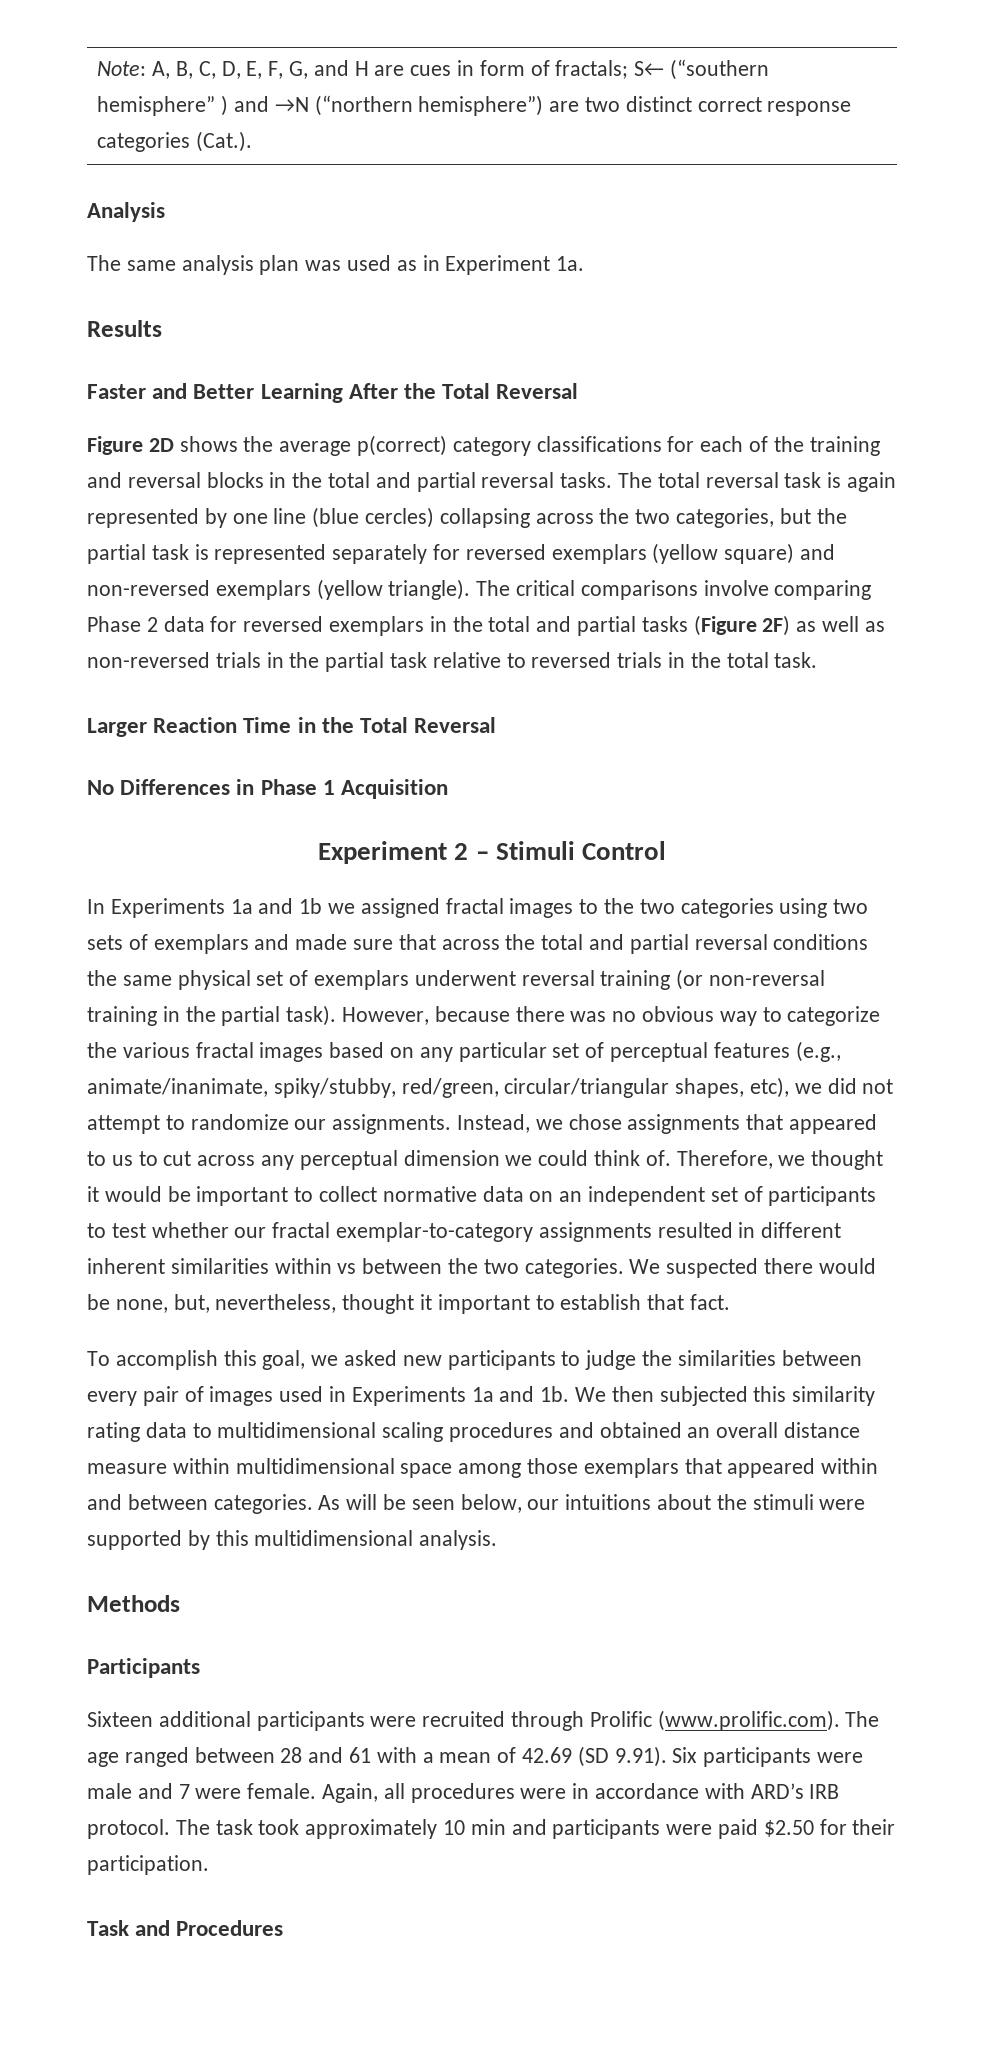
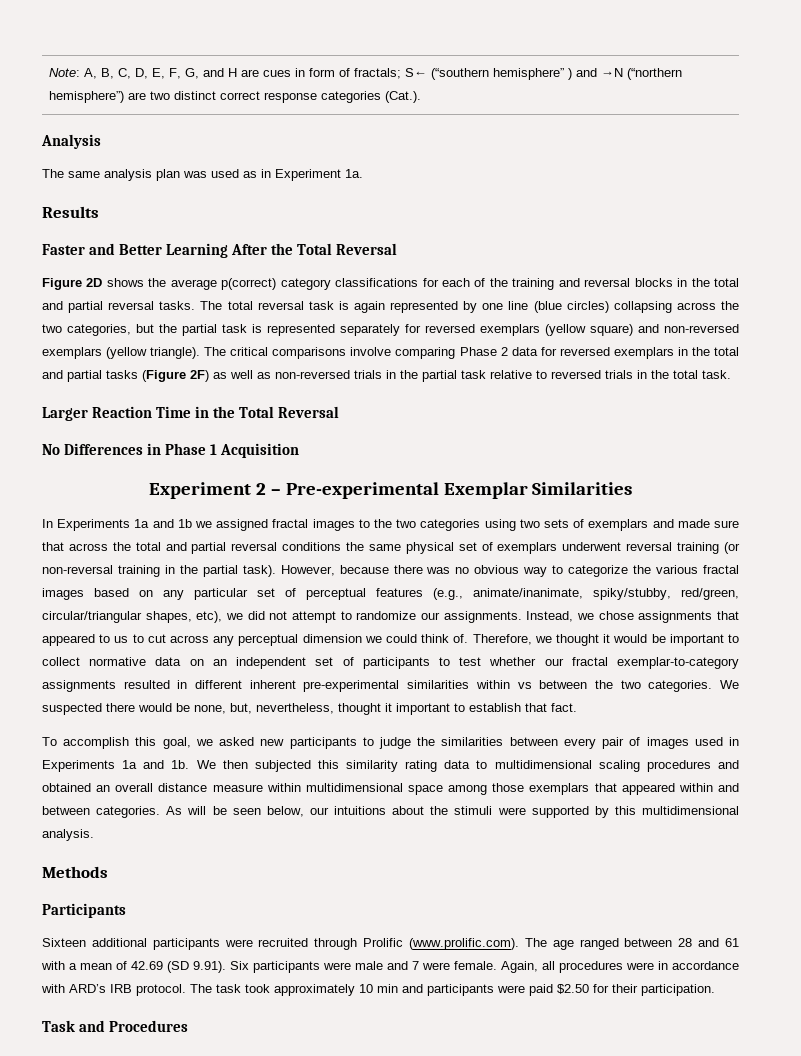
[365,507,435,528] cercles) -> [566,301,609,313] circles)
[495,841,667,860] Stimuli Control -> [285,482,633,499] Pre-experimental Exemplar Similarities
(165, 1266) none -> [303,680,400,692] pre-experimental

